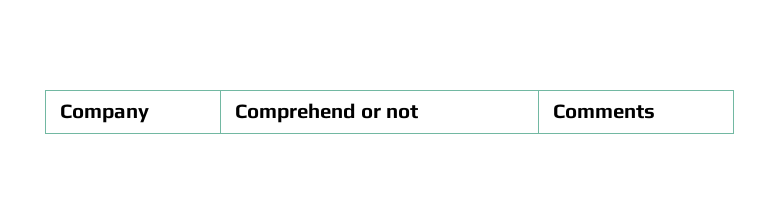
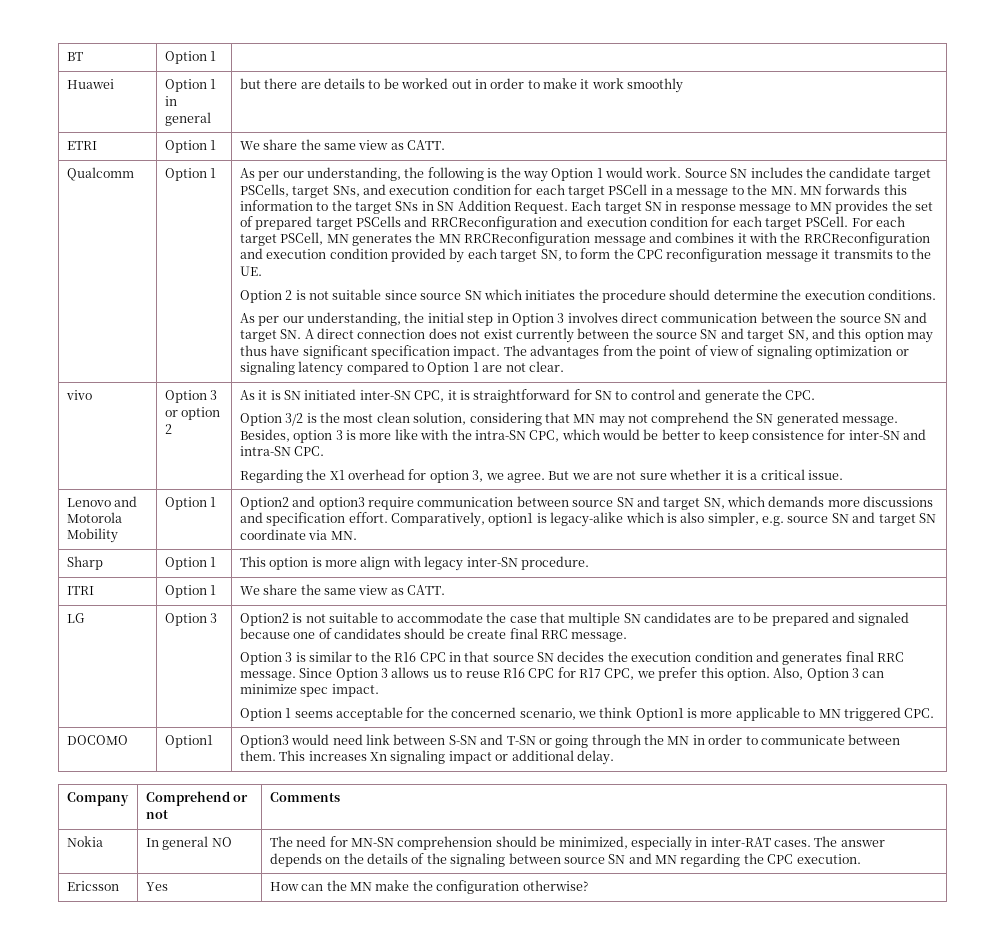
(60, 113) none -> [66,52,83,61] [164,51,217,64] [66,79,114,89] [164,79,217,92] [164,96,177,106] [164,112,211,126] [239,78,684,93] [66,141,97,150] [164,140,217,153] [239,139,446,150] [66,167,134,181] [164,168,217,181] [239,167,931,182] [239,184,907,198] [239,200,934,214] [239,216,906,230] [239,232,930,246] [239,248,932,263] [239,266,262,276] [239,289,936,303] [239,312,928,326] [239,328,934,343] [239,345,909,359] [239,361,564,376] [65,390,92,400] [164,390,218,403] [164,407,221,420] [164,424,172,434] [239,389,816,403] [239,412,898,427] [239,429,927,443] [239,446,325,456] [239,469,844,483] [66,496,138,507] [66,512,122,523] [66,528,118,543] [164,497,217,510] [239,496,934,510] [239,512,936,527] [239,529,357,540] [66,556,103,570] [164,557,217,570] [239,556,589,571] [66,586,94,595] [164,585,217,598] [239,584,446,595] [66,613,85,623] [164,613,218,626] [239,612,910,626] [239,628,628,642] [239,651,905,665] [239,667,885,681] [239,684,379,697] [239,707,935,721] [66,735,128,745] [164,735,213,748] [239,734,901,748] [239,750,614,765] BT | Option 1 | // Huawei | Option 1 in general | but there are details to be worked out in order to make it work smoothly // ETRI | Option 1 | We share the same view as CATT. // Qualcomm | Option 1 | As per our understanding, the following is the way Option 1 would work. Source SN includes the candidate target PSCells, target SNs, and execution condition for each target PSCell in a message to the MN. MN forwards this information to the target SNs in SN Addition Request. Each target SN in response message to MN provides the set of prepared target PSCells and RRCReconfiguration and execution condition for each target PSCell. For each target PSCell, MN generates the MN RRCReconfiguration message and combines it with the RRCReconfiguration and execution condition provided by each target SN, to form the CPC reconfiguration message it transmits to the UE. // Option 2 is not suitable since source SN which initiates the procedure should determine the execution conditions. // As per our understanding, the initial step in Option 3 involves direct communication between the source SN and target SN. A direct connection does not exist currently between the source SN and target SN, and this option may thus have significant specification impact. The advantages from the point of view of signaling optimization or signaling latency compared to Option 1 are not clear. // vivo | Option 3 or option 2 | As it is SN initiated inter-SN CPC, it is straightforward for SN to control and generate the CPC. // Option 3/2 is the most clean solution, considering that MN may not comprehend the SN generated message. Besides, option 3 is more like with the intra-SN CPC, which would be better to keep consistence for inter-SN and intra-SN CPC. // Regarding the X1 overhead for option 3, we agree. But we are not sure whether it is a critical issue. // Lenovo and Motorola Mobility | Option 1 | Option2 and option3 require communication between source SN and target SN, which demands more discussions and specification effort. Comparatively, option1 is legacy-alike which is also simpler, e.g. source SN and target SN coordinate via MN. // Sharp | Option 1 | This option is more align with legacy inter-SN procedure. // ITRI | Option 1 | We share the same view as CATT. // LG | Option 3 | Option2 is not suitable to accommodate the case that multiple SN candidates are to be prepared and signaled because one of candidates should be create final RRC message. // Option 3 is similar to the R16 CPC in that source SN decides the execution condition and generates final RRC message. Since Option 3 allows us to reuse R16 CPC for R17 CPC, we prefer this option. Also, Option 3 can minimize spec impact. // Option 1 seems acceptable for the concerned scenario, we think Option1 is more applicable to MN triggered CPC. // DOCOMO | Option1 | Option3 would need link between S-SN and T-SN or going through the MN in order to communicate between them. This increases Xn signaling impact or additional delay. //
(656, 111) none -> [66,836,103,847] [145,836,232,850] [269,836,885,851] [269,853,861,867] [66,881,119,891] [145,882,168,891] [269,880,588,894] // Nokia | In general NO | The need for MN-SN comprehension should be minimized, especially in inter-RAT cases. The answer depends on the details of the signaling between source SN and MN regarding the CPC execution. // Ericsson | Yes | How can the MN make the configuration otherwise?

